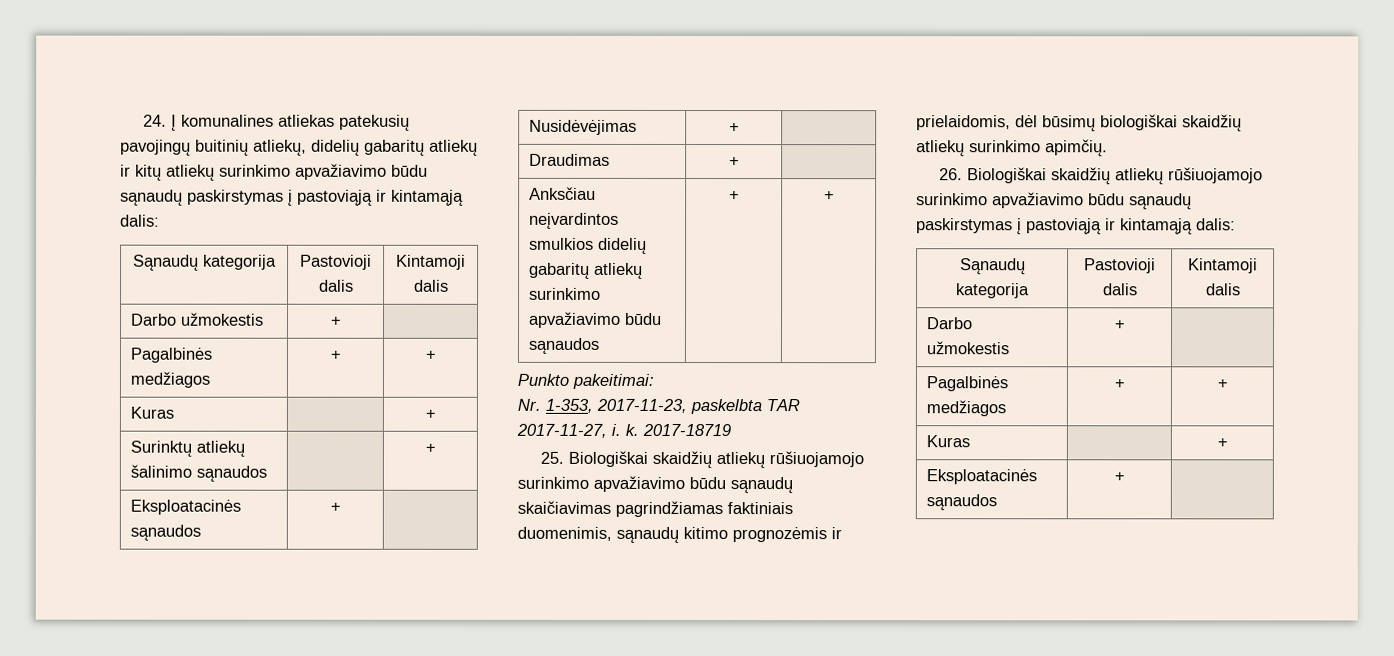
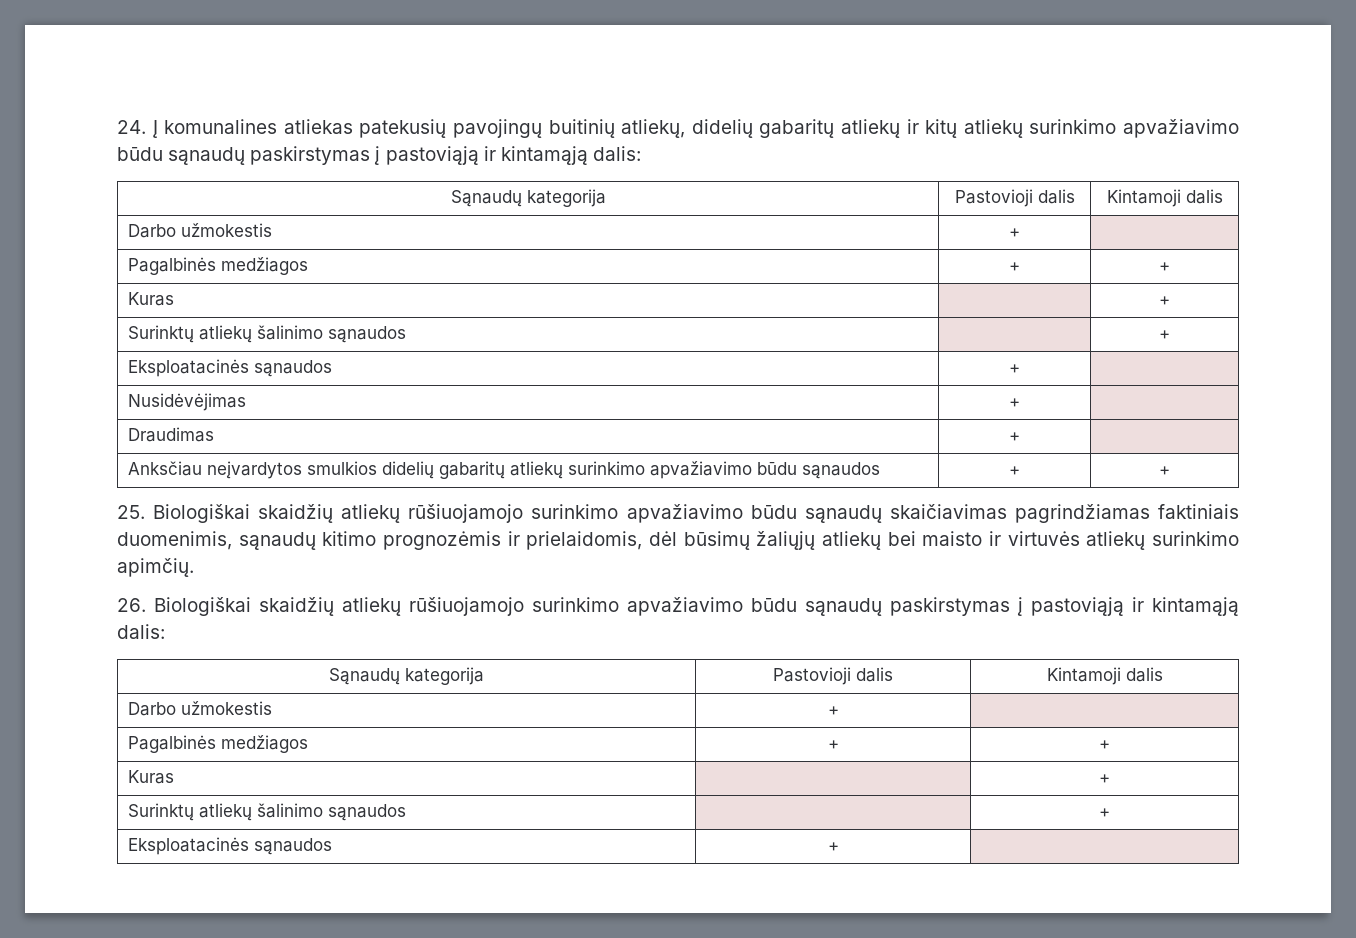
[529,212,620,229] neįvardintos -> [207,461,303,479] neįvardytos
[517,373,654,389] [517,398,800,415] [516,423,731,438] // Punkto pakeitimai: // Nr. 1-353, 2017-11-23, paskelbta TAR 2017-11-27, i. k. 2017-18719 -> (1170, 470) none
[1100,114,1242,132] biologiškai skaidžių -> [756,531,1080,550] žaliųjų atliekų bei maisto ir virtuvės
(1228, 443) none -> [128,803,407,821] [1099,808,1110,817] // Surinktų atliekų šalinimo sąnaudos | | +

